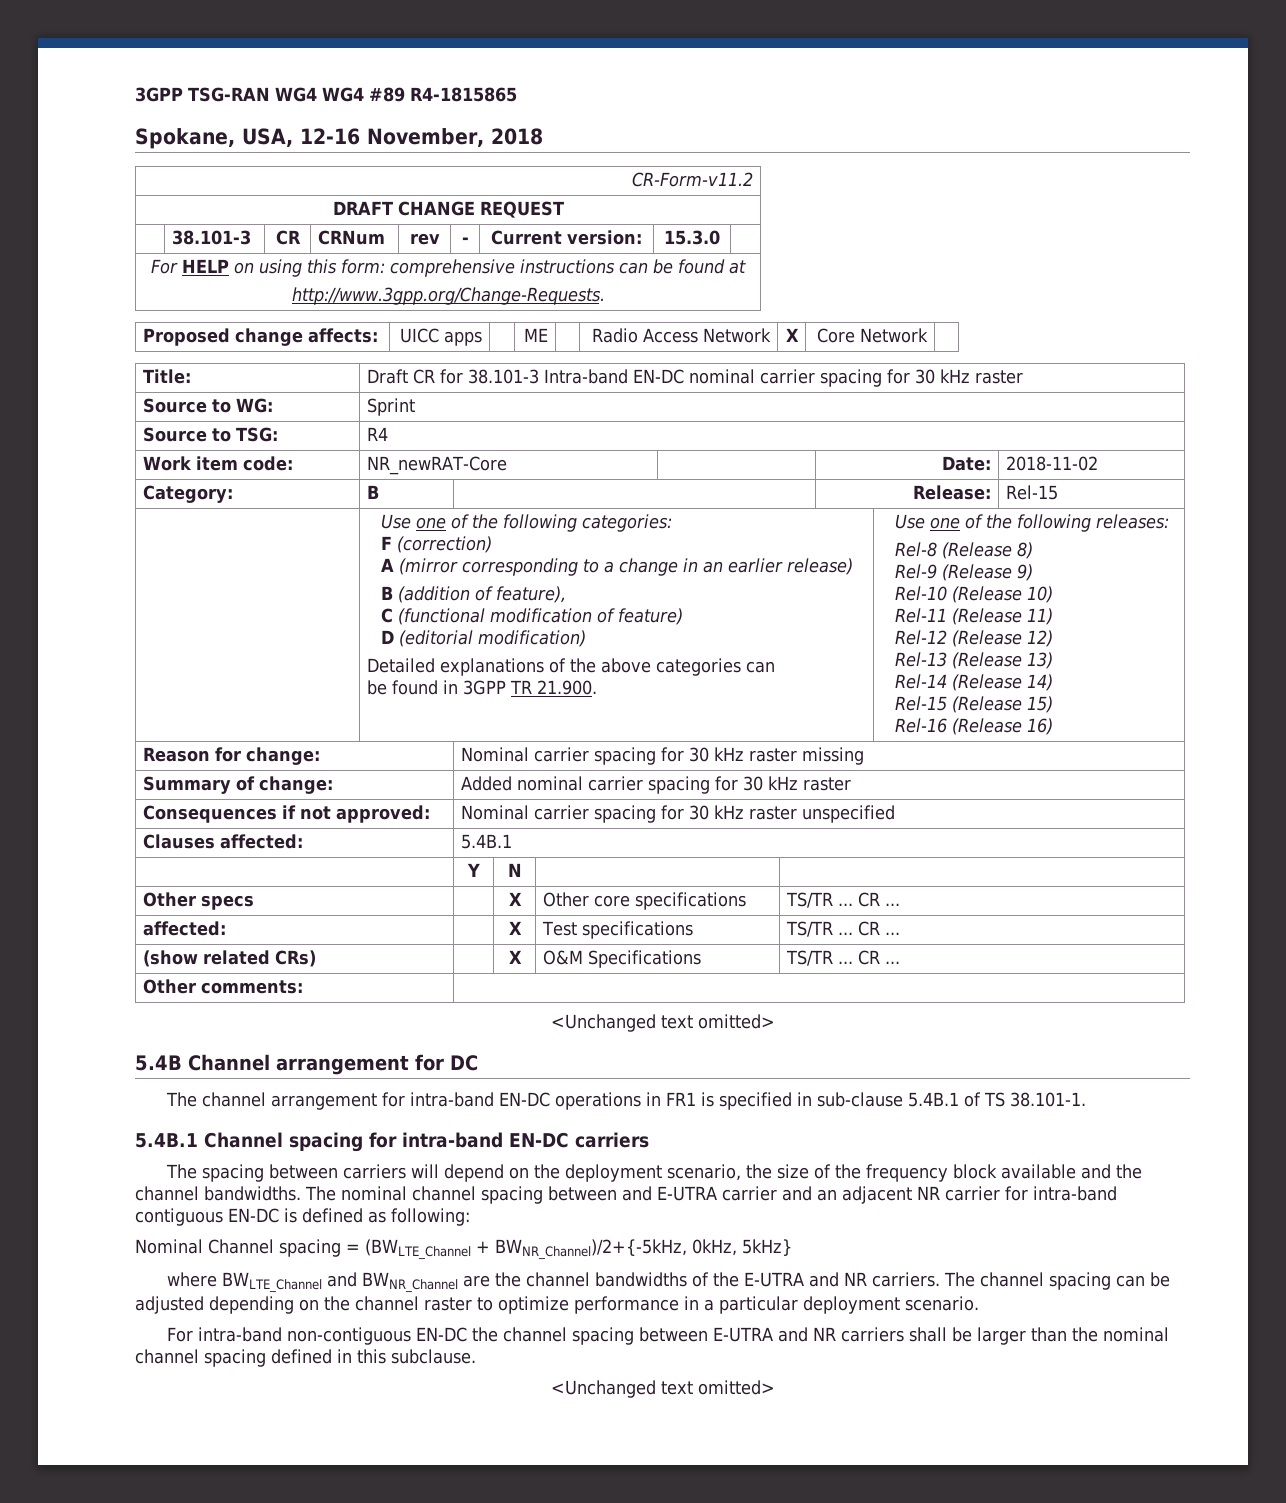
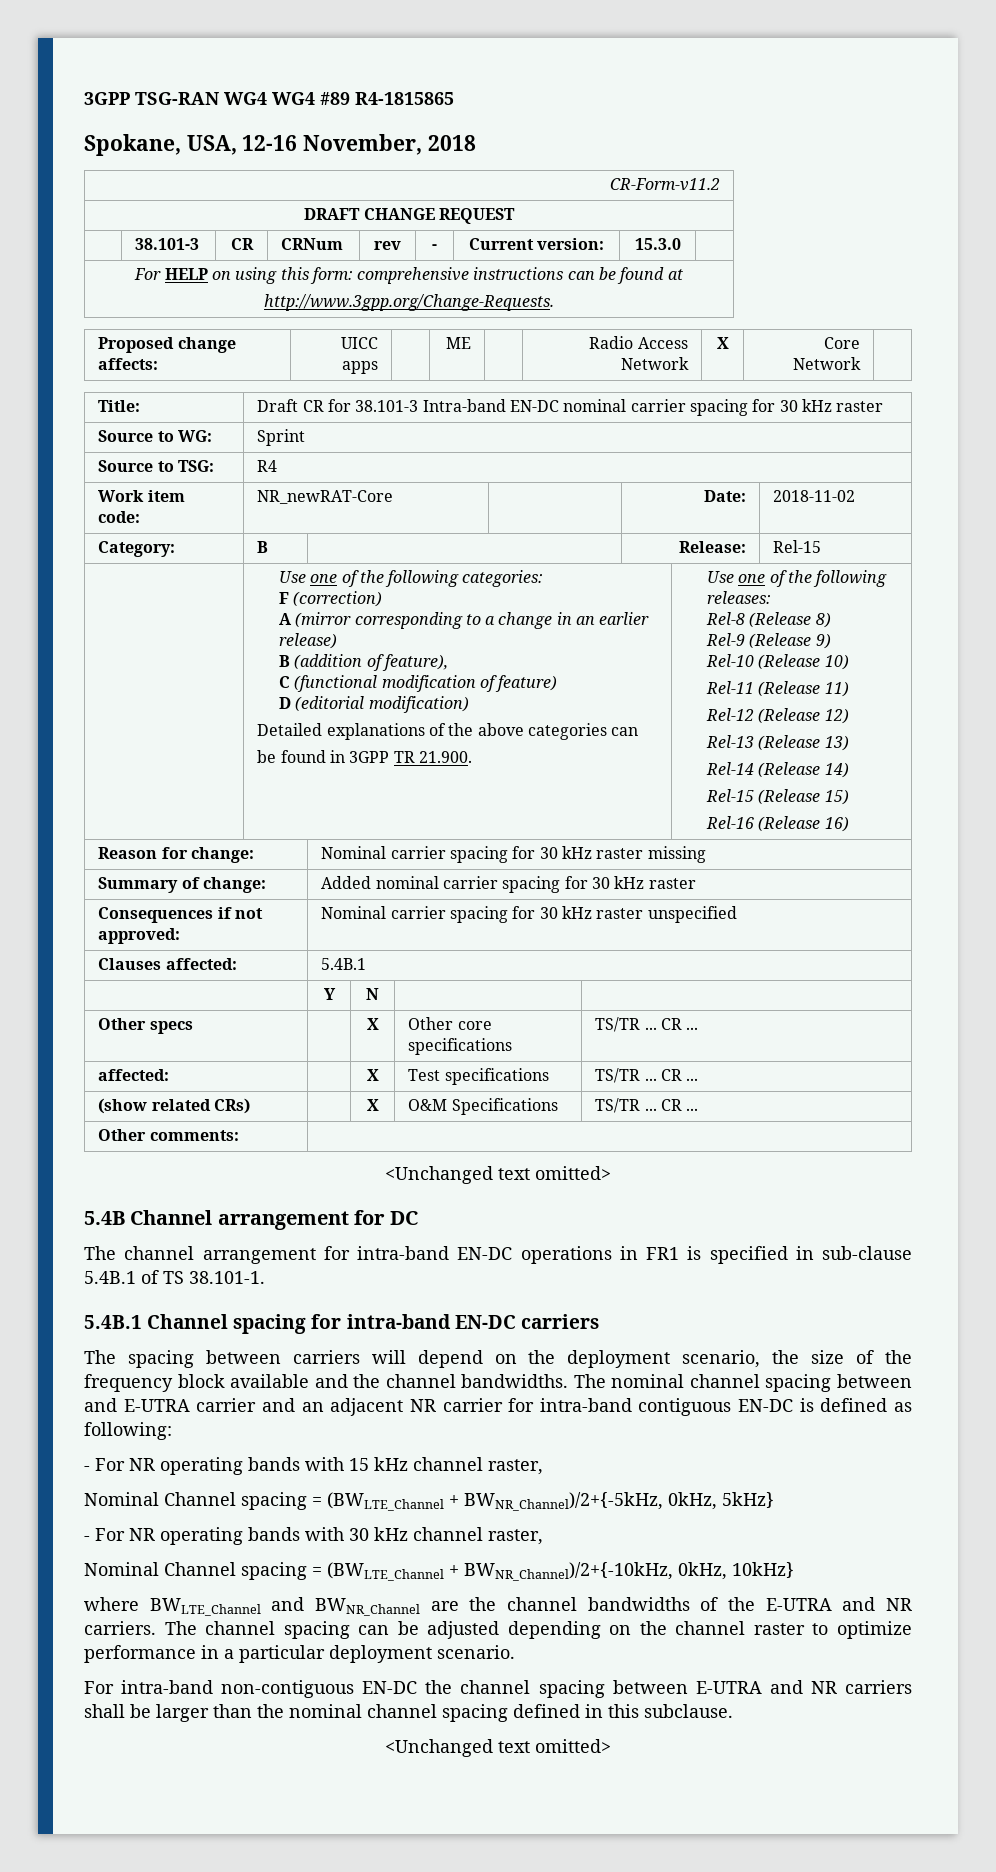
(470, 1217) none -> [84,1457,543,1475] // - For NR operating bands with 15 kHz channel raster,
(792, 1247) none -> [84,1527,543,1545] [84,1562,794,1581] // - For NR operating bands with 30 kHz channel raster, // Nominal Channel spacing = (BWLTE_Channel + BWNR_Channel)/2+{-10kHz, 0kHz, 10kHz}

